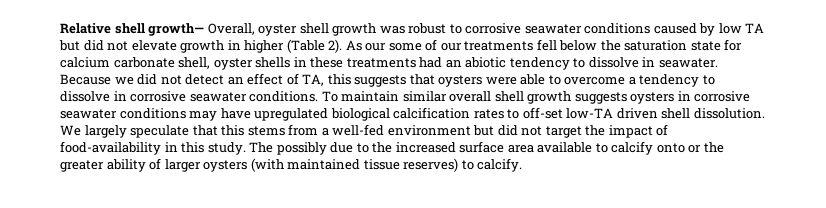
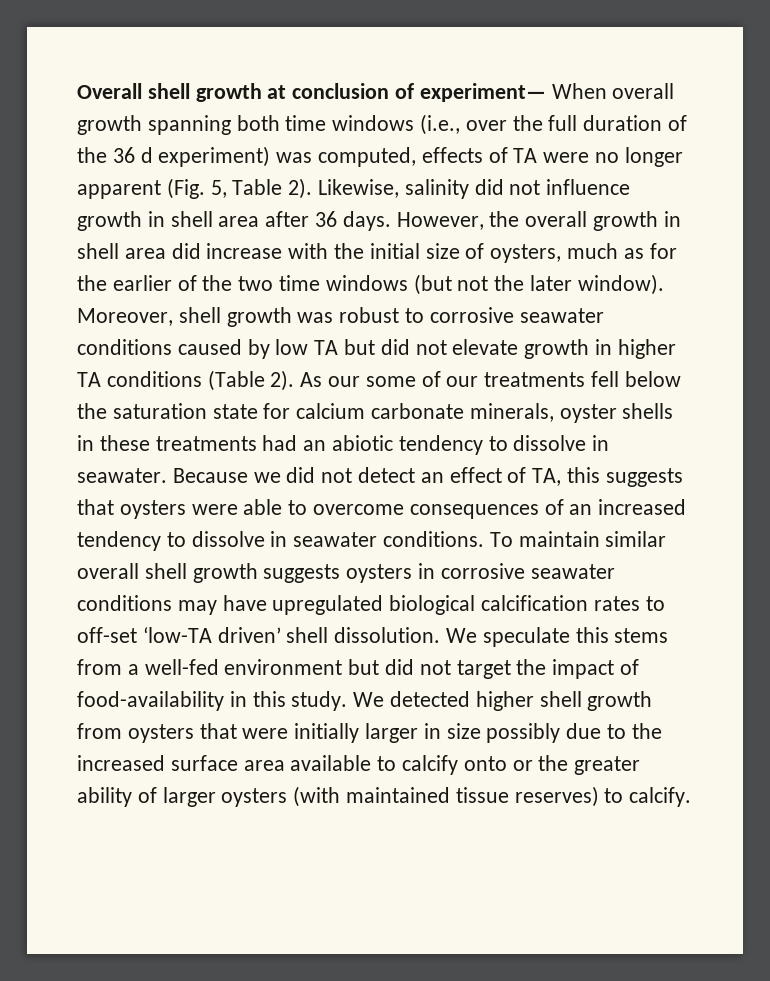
[60,23,298,36] Relative shell growth— Overall, oyster -> [77,83,675,102] [77,114,688,135] [77,146,683,167] [77,178,631,199] [77,211,681,231] [77,243,677,263] [77,274,664,295] [77,308,173,326] Overall shell growth at conclusion of experiment— When overall growth spanning both time windows (i.e., over the full duration of the 36 d experiment) was computed, effects of TA were no longer apparent (Fig. 5, Table 2). Likewise, salinity did not influence growth in shell area after 36 days. However, the overall growth in shell area did increase with the initial size of oysters, much as for the earlier of the two time windows (but not the later window). Moreover,
(285, 46) none -> [77,371,202,387] TA conditions
[178,57,211,69] shell, -> [469,403,554,422] minerals,
[628,74,715,87] [60,91,187,102] a tendency to dissolve in corrosive -> [409,499,687,519] [77,531,288,551] consequences of an increased tendency to dissolve in
[566,108,658,119] low-TA driven -> [142,627,281,643] ‘low-TA driven’
[84,125,218,138] largely speculate that -> [482,627,570,647] speculate
[249,142,274,153] The -> [353,691,653,711] [77,723,481,743] We detected higher shell growth from oysters that were initially larger in size

